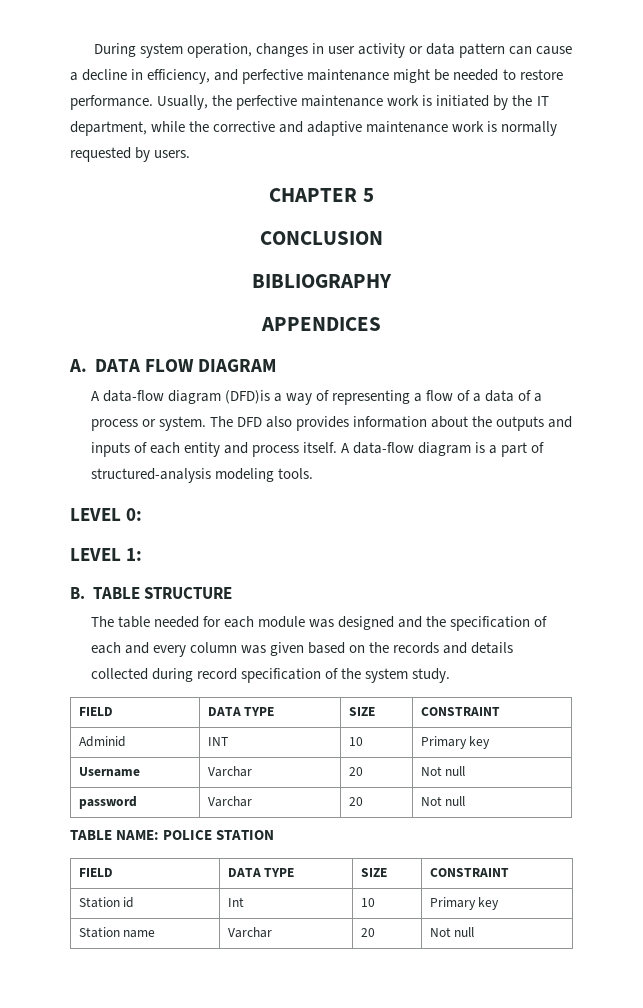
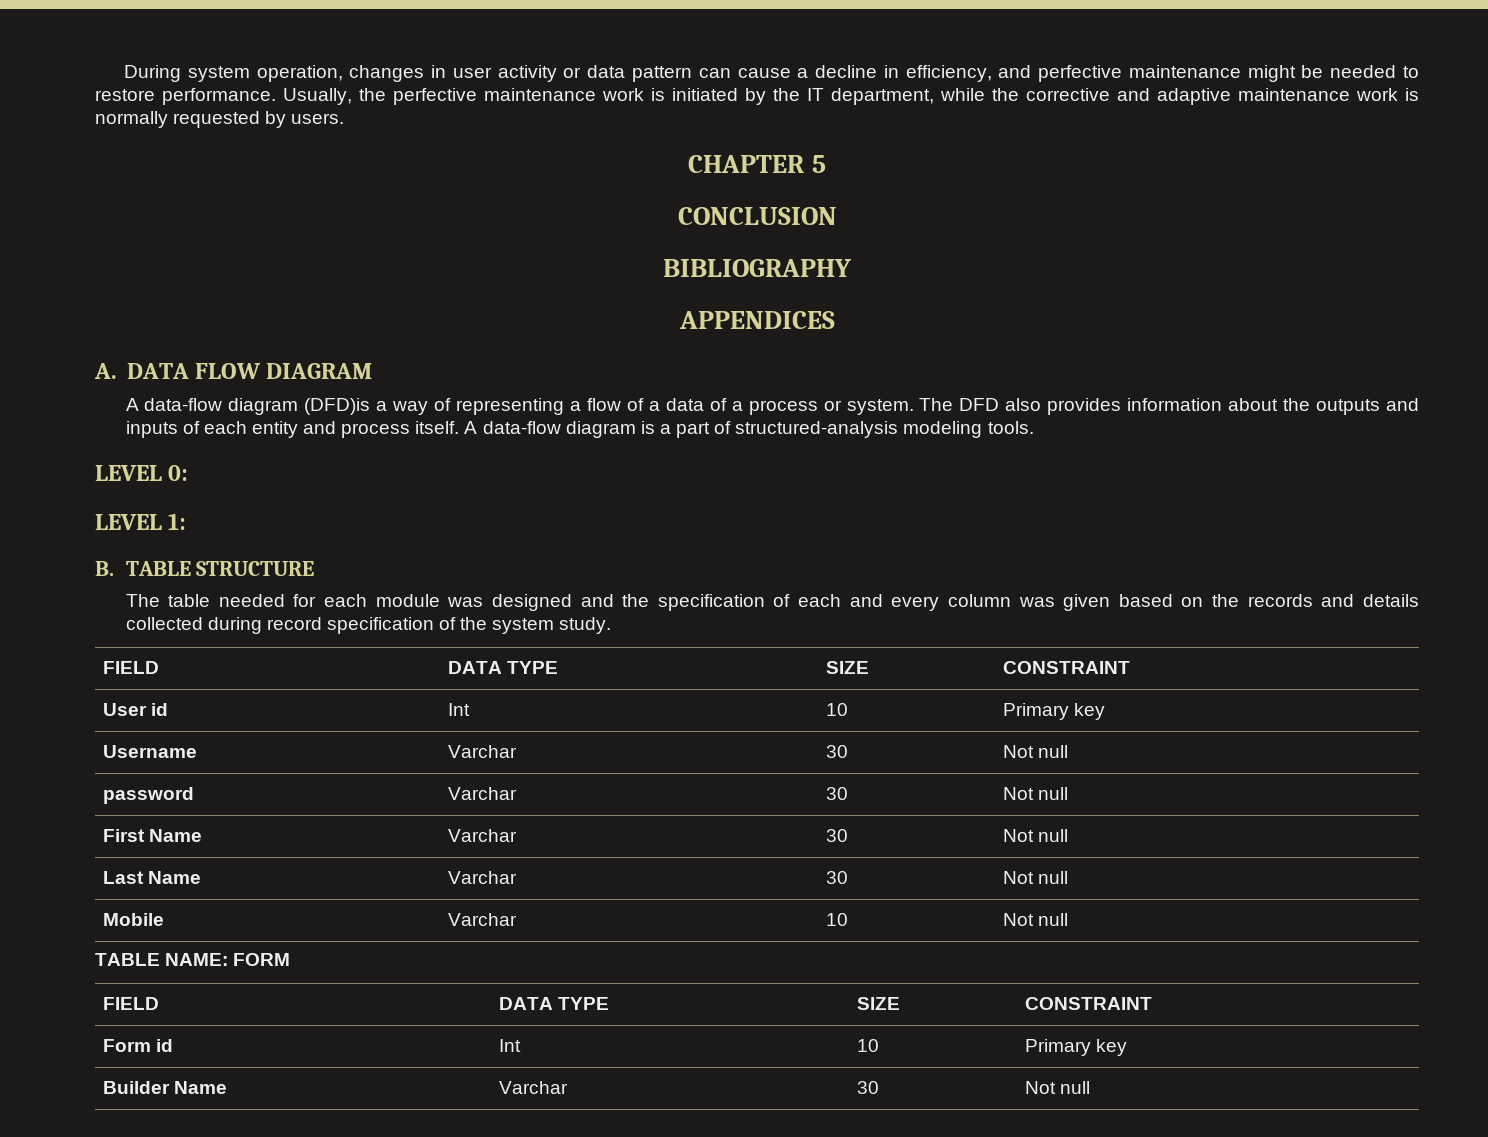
[78,736,126,747] [207,737,228,746] Adminid | INT -> [103,703,169,716] [448,703,471,716] User id | Int
[348,767,363,776] 20 -> [826,745,849,758] 30
[348,797,363,806] 20 -> [826,787,849,800] [1003,787,1069,800] [103,829,203,842] [448,829,518,842] [826,829,849,842] [1003,829,1069,842] [103,871,202,884] [448,871,518,884] [826,871,849,884] [1003,871,1069,884] [103,913,165,926] [448,913,518,926] [826,913,849,926] 30 | Not null // First Name | Varchar | 30 | Not null // Last Name | Varchar | 30 | Not null // Mobile | Varchar | 10
[163,830,275,840] [78,868,113,877] [227,868,295,877] [360,868,387,877] [429,868,509,877] [78,897,135,908] [227,897,244,907] [360,898,375,907] [429,897,500,910] [78,927,156,938] [227,927,272,938] [360,928,375,937] POLICE STATION // FIELD | DATA TYPE | SIZE | CONSTRAINT // Station id | Int | 10 | Primary key // Station name | Varchar | 20 -> [233,953,291,966] [103,997,160,1010] [499,997,610,1010] [857,997,901,1010] [1025,997,1153,1010] [103,1039,174,1052] [499,1039,522,1052] [857,1039,880,1052] [1025,1039,1128,1056] [103,1081,228,1094] [499,1081,569,1094] [857,1081,880,1094] FORM // FIELD | DATA TYPE | SIZE | CONSTRAINT // Form id | Int | 10 | Primary key // Builder Name | Varchar | 30

